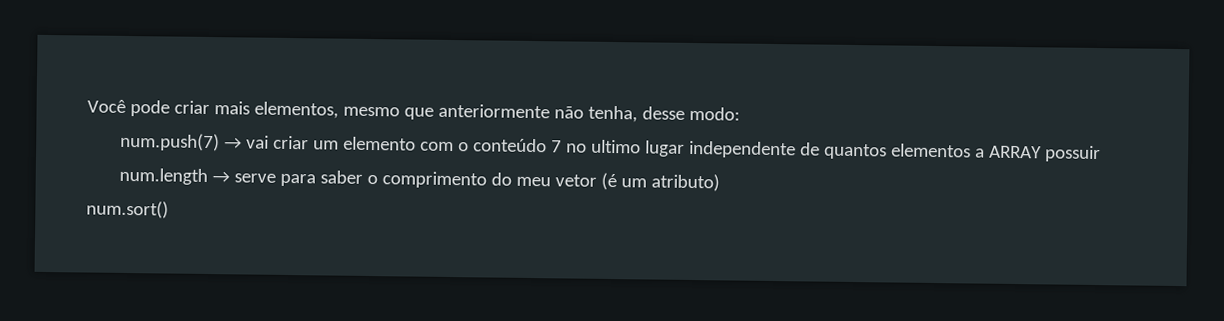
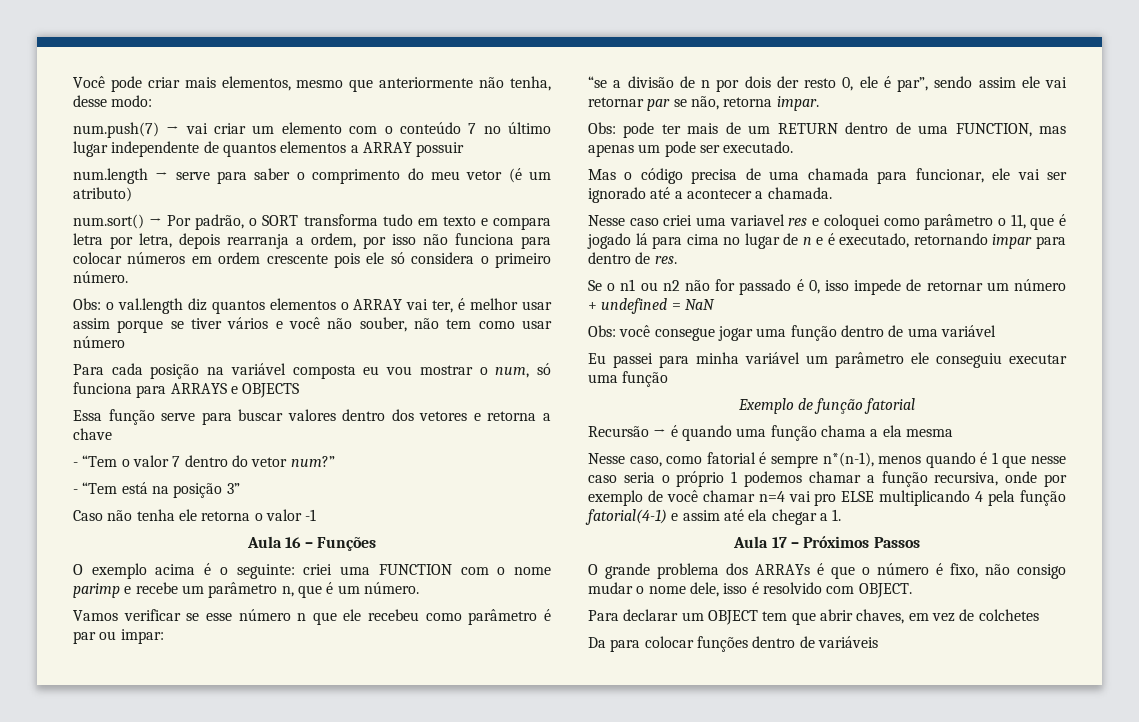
[590,139,641,154] ultimo -> [508,122,552,134] último
(169, 209) none -> [149,214,551,230] [73,233,551,249] [73,252,551,268] [73,271,128,283] [73,298,553,314] [73,317,552,333] [73,336,125,348] [73,363,552,379] [73,382,300,398] [73,409,552,425] [73,428,112,440] [73,455,335,467] [73,482,240,498] [73,509,317,521] [246,536,377,551] [73,563,552,579] [73,582,419,598] [73,609,551,625] [73,629,164,644] [588,76,1067,92] [588,96,819,111] [588,122,1066,138] [588,141,794,157] [588,168,1067,184] [588,187,832,203] [588,214,1066,230] [587,233,1066,249] [588,252,677,264] [588,279,1066,295] [588,298,715,314] [588,325,996,341] [588,352,1067,368] [588,371,669,387] [737,398,916,414] [588,425,953,441] [588,452,1066,468] [588,471,1067,487] [588,490,1066,506] [585,509,842,525] [733,536,920,548] [588,563,1066,579] [588,582,912,598] [588,609,1039,625] [588,636,878,652] → Por padrão, o SORT transforma tudo em texto e compara letra por letra, depois rearranja a ordem, por isso não funciona para colocar números em ordem crescente pois ele só considera o primeiro número. // Obs: o val.length diz quantos elementos o ARRAY vai ter, é melhor usar assim porque se tiver vários e você não souber, não tem como usar número // Para cada posição na variável composta eu vou mostrar o num, só funciona para ARRAYS e OBJECTS // Essa função serve para buscar valores dentro dos vetores e retorna a chave // - “Tem o valor 7 dentro do vetor num?” // - “Tem está na posição 3” // Caso não tenha ele retorna o valor -1 // Aula 16 – Funções // O exemplo acima é o seguinte: criei uma FUNCTION com o nome parimp e recebe um parâmetro n, que é um número. // Vamos verificar se esse número n que ele recebeu como parâmetro é par ou impar: // “se a divisão de n por dois der resto 0, ele é par”, sendo assim ele vai retornar par se não, retorna impar. // Obs: pode ter mais de um RETURN dentro de uma FUNCTION, mas apenas um pode ser executado. // Mas o código precisa de uma chamada para funcionar, ele vai ser ignorado até a acontecer a chamada. // Nesse caso criei uma variavel res e coloquei como parâmetro o 11, que é jogado lá para cima no lugar de n e é executado, retornando impar para dentro de res. // Se o n1 ou n2 não for passado é 0, isso impede de retornar um número + undefined = NaN // Obs: você consegue jogar uma função dentro de uma variável // Eu passei para minha variável um parâmetro ele conseguiu executar uma função // Exemplo de função fatorial // Recursão → é quando uma função chama a ela mesma // Nesse caso, como fatorial é sempre n*(n-1), menos quando é 1 que nesse caso seria o próprio 1 podemos chamar a função recursiva, onde por exemplo de você chamar n=4 vai pro ELSE multiplicando 4 pela função fatorial(4-1) e assim até ela chegar a 1. // Aula 17 – Próximos Passos // O grande problema dos ARRAYs é que o número é fixo, não consigo mudar o nome dele, isso é resolvido com OBJECT. // Para declarar um OBJECT tem que abrir chaves, em vez de colchetes // Da para colocar funções dentro de variáveis

